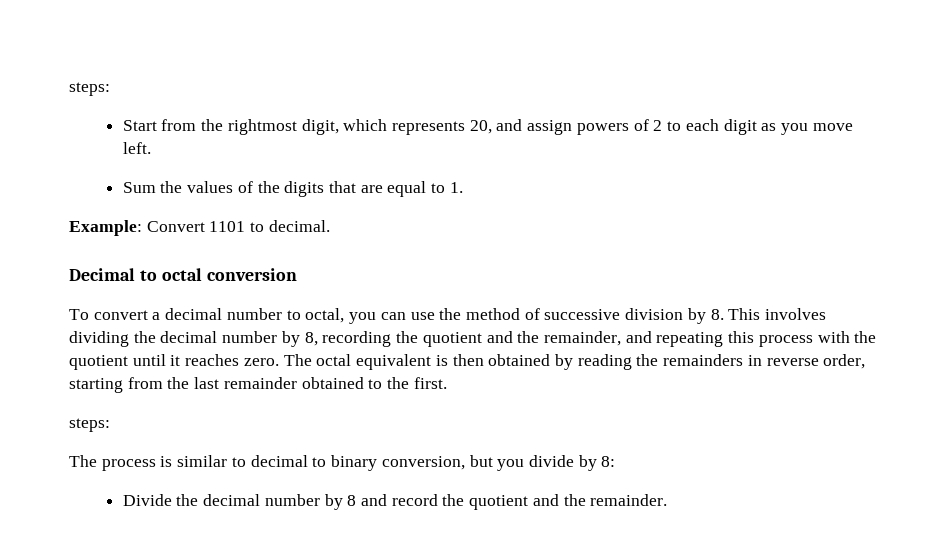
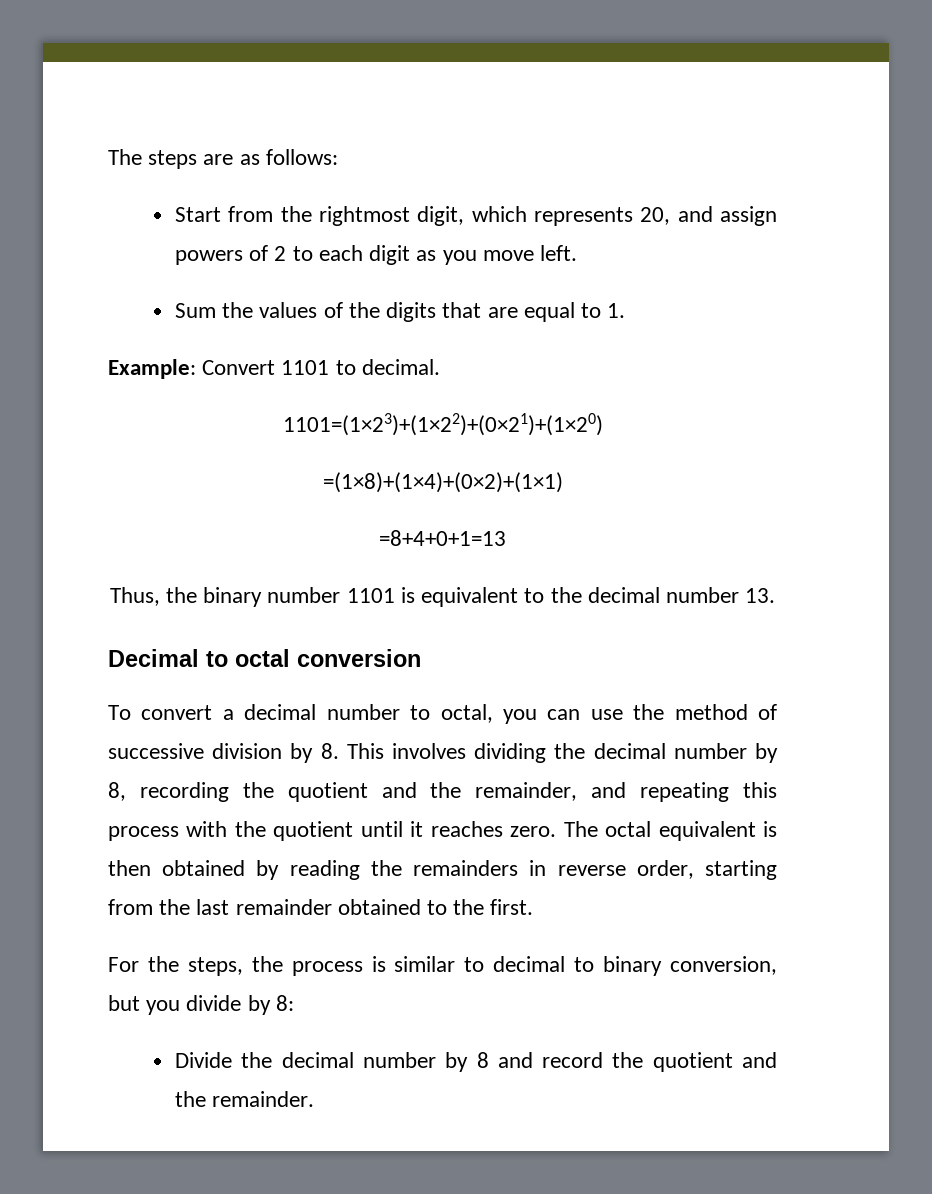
[69,82,110,96] steps: -> [108,149,338,169] The steps are as follows:
(330, 226) none -> [282,413,603,436] [322,472,563,493] [379,530,506,546] [109,587,776,607] // 1101=(1×23)+(1×22)+(0×21)+(1×20) // =(1×8)+(1×4)+(0×2)+(1×1) // =8+4+0+1=13 // Thus, the binary number 1101 is equivalent to the decimal number 13.
[69,418,110,432] [69,455,97,467] steps: // The -> [108,956,283,976] For the steps, the

